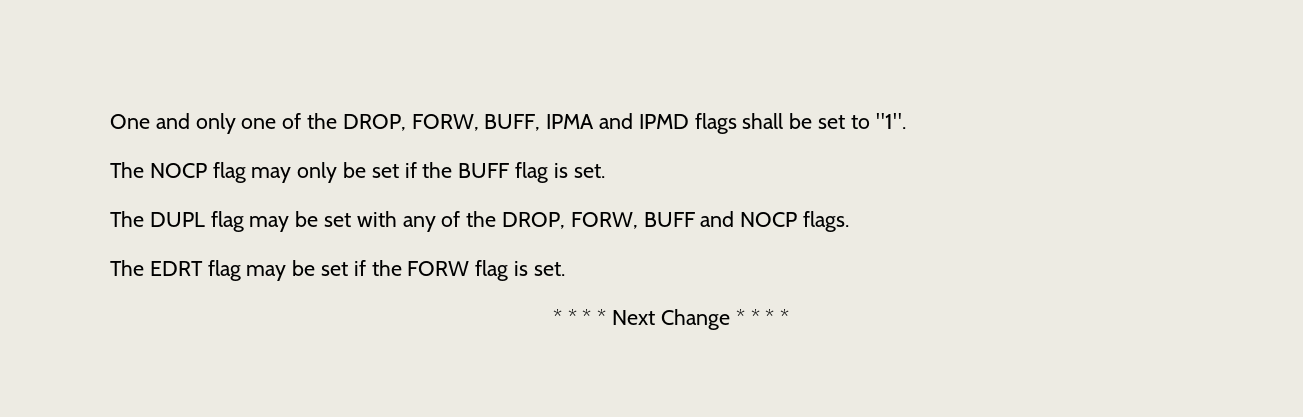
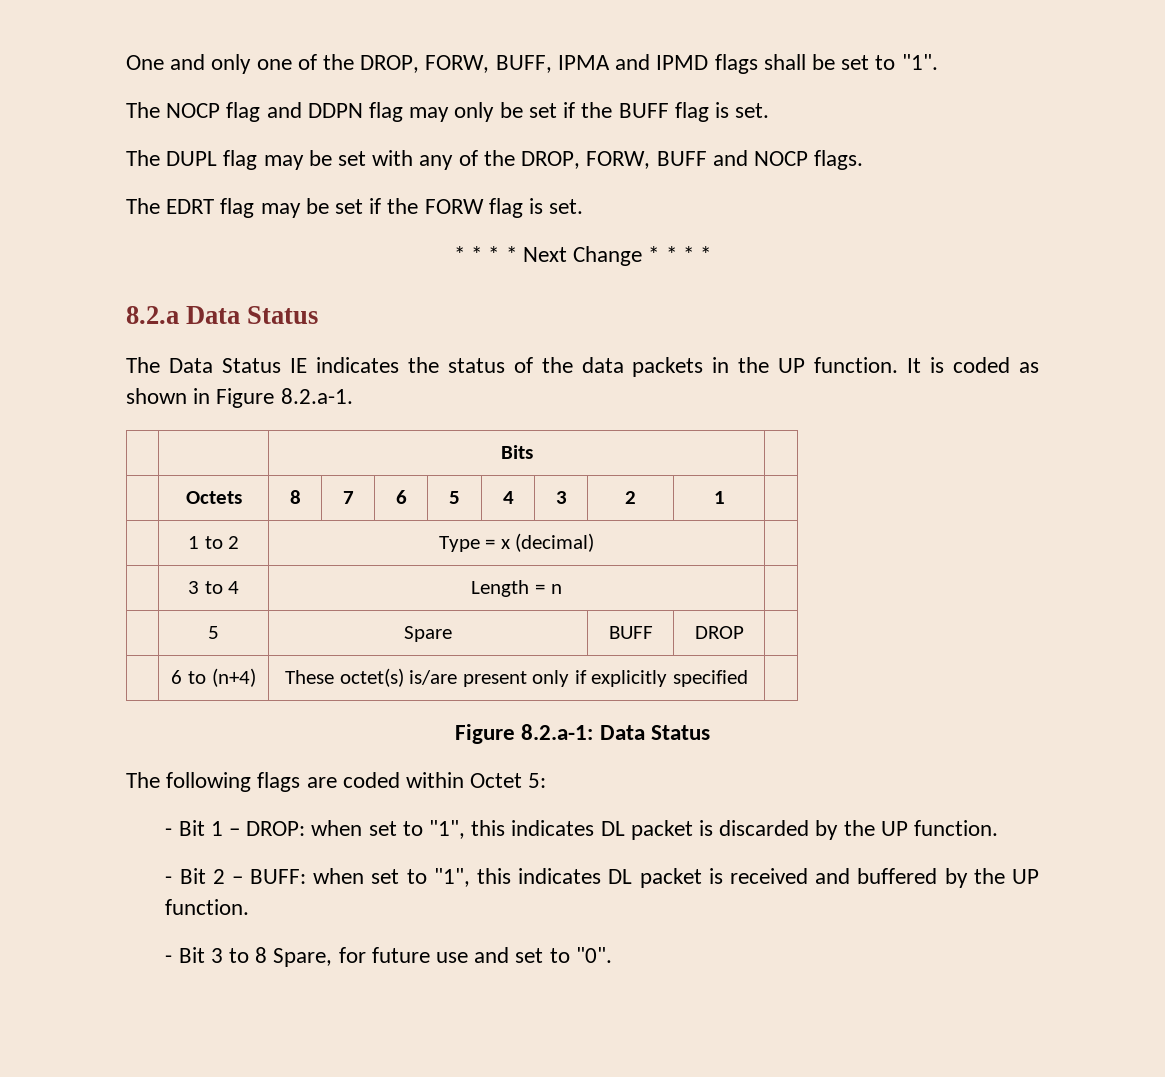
(246, 172) none -> [266,102,404,122] and DDPN flag
(790, 317) none -> [126,306,319,324] [126,357,1039,377] [126,388,353,408] [500,445,533,459] [185,491,242,504] [289,490,301,504] [342,491,354,504] [395,490,407,504] [449,491,460,504] [502,491,514,504] [555,491,567,504] [625,491,636,504] [713,491,725,504] [187,536,240,549] [438,533,595,552] [187,581,240,594] [471,580,562,597] [208,626,219,639] [404,626,452,642] [608,626,653,639] [694,626,744,639] [171,668,256,687] [285,668,748,687] [455,724,710,744] [126,772,547,792] [165,820,999,840] [165,868,1039,888] [165,899,250,915] [165,947,612,967] // 8.2.a Data Status // The Data Status IE indicates the status of the data packets in the UP function. It is coded as shown in Figure 8.2.a-1. // | | Bits | // | Octets | 8 | 7 | 6 | 5 | 4 | 3 | 2 | 1 | // | 1 to 2 | Type = x (decimal) | // | 3 to 4 | Length = n | // | 5 | Spare | BUFF | DROP | // | 6 to (n+4) | These octet(s) is/are present only if explicitly specified | // Figure 8.2.a-1: Data Status // The following flags are coded within Octet 5: // - Bit 1 – DROP: when set to "1", this indicates DL packet is discarded by the UP function. // - Bit 2 – BUFF: when set to "1", this indicates DL packet is received and buffered by the UP function. // - Bit 3 to 8 Spare, for future use and set to "0".

